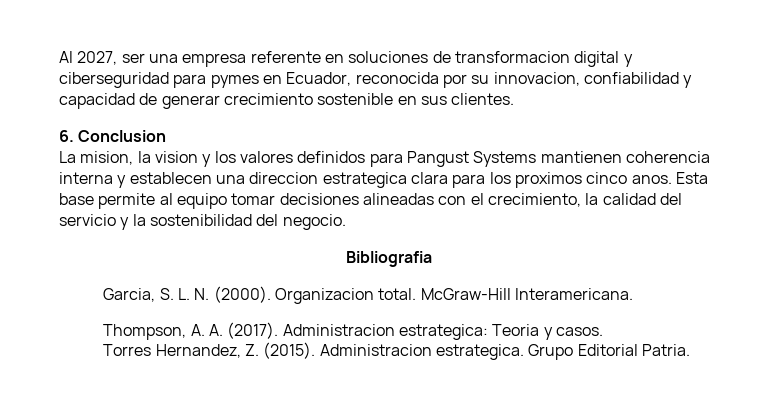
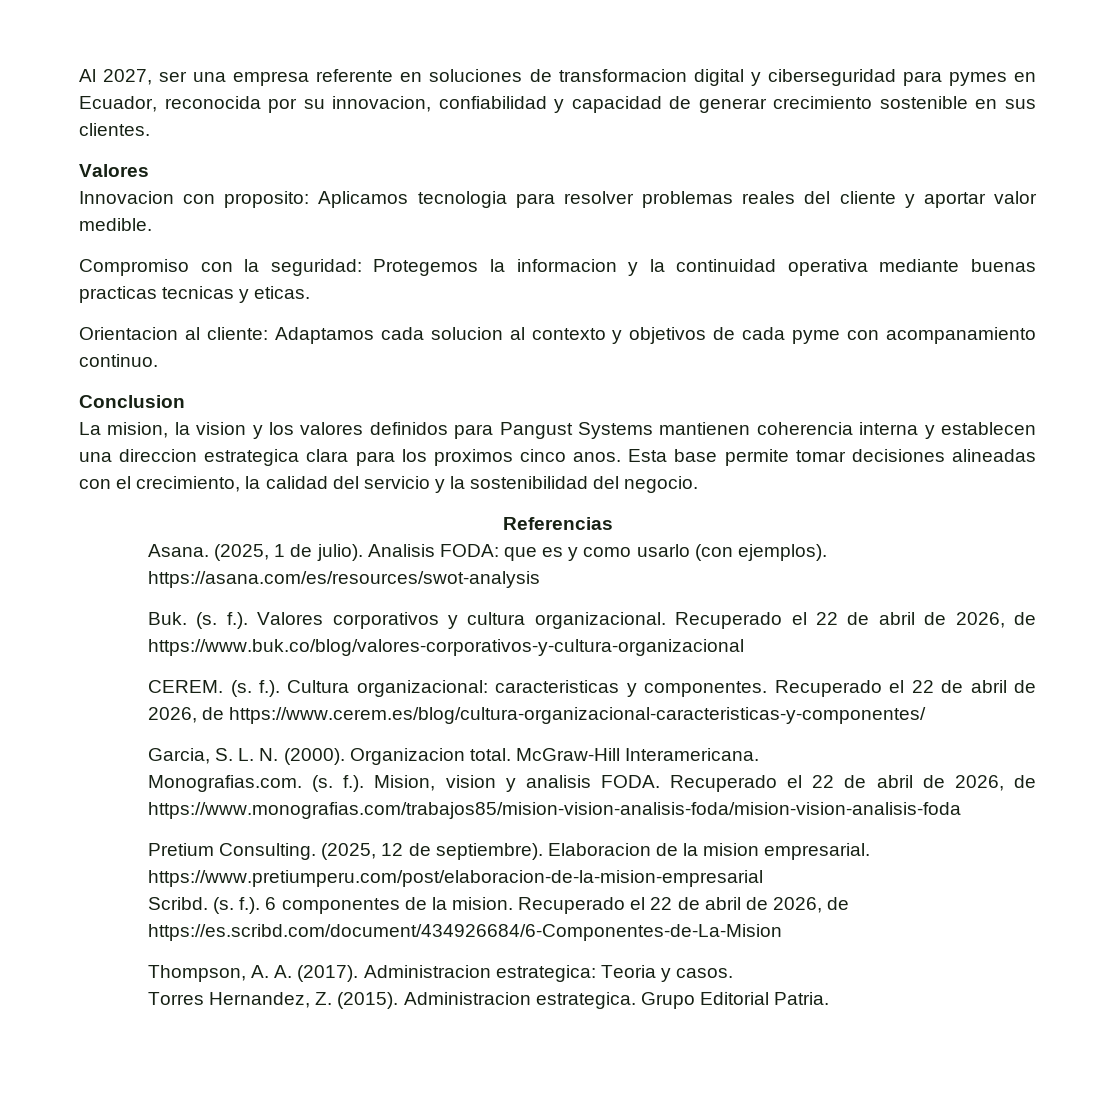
[59,130,74,142] 6. -> [79,164,149,177] [79,191,1038,208] [79,218,152,231] [79,259,1037,276] [79,286,311,303] [79,327,1037,344] [79,354,158,367] Valores // Innovacion con proposito: Aplicamos tecnologia para resolver problemas reales del cliente y aportar valor medible. // Compromiso con la seguridad: Protegemos la informacion y la continuidad operativa mediante buenas practicas tecnicas y eticas. // Orientacion al cliente: Adaptamos cada solucion al contexto y objetivos de cada pyme con acompanamiento continuo. //
[159,193,227,209] al equipo -> (789, 457) none
[346,251,432,267] Bibliografia -> [502,517,613,530] [148,544,827,561] [148,571,541,588] [148,612,1036,629] [148,639,745,656] [148,680,1037,697] [148,707,927,724] Referencias // Asana. (2025, 1 de julio). Analisis FODA: que es y como usarlo (con ejemplos). https://asana.com/es/resources/swot-analysis // Buk. (s. f.). Valores corporativos y cultura organizacional. Recuperado el 22 de abril de 2026, de https://www.buk.co/blog/valores-corporativos-y-cultura-organizacional // CEREM. (s. f.). Cultura organizacional: caracteristicas y componentes. Recuperado el 22 de abril de 2026, de https://www.cerem.es/blog/cultura-organizacional-caracteristicas-y-componentes/
(633, 294) none -> [148,775,1036,792] [148,802,962,819] [148,843,871,860] [148,870,764,887] [148,897,850,914] [148,924,783,941] // Monografias.com. (s. f.). Mision, vision y analisis FODA. Recuperado el 22 de abril de 2026, de https://www.monografias.com/trabajos85/mision-vision-analisis-foda/mision-vision-analisis-foda // Pretium Consulting. (2025, 12 de septiembre). Elaboracion de la mision empresarial. https://www.pretiumperu.com/post/elaboracion-de-la-mision-empresarial // Scribd. (s. f.). 6 componentes de la mision. Recuperado el 22 de abril de 2026, de https://es.scribd.com/document/434926684/6-Componentes-de-La-Mision

